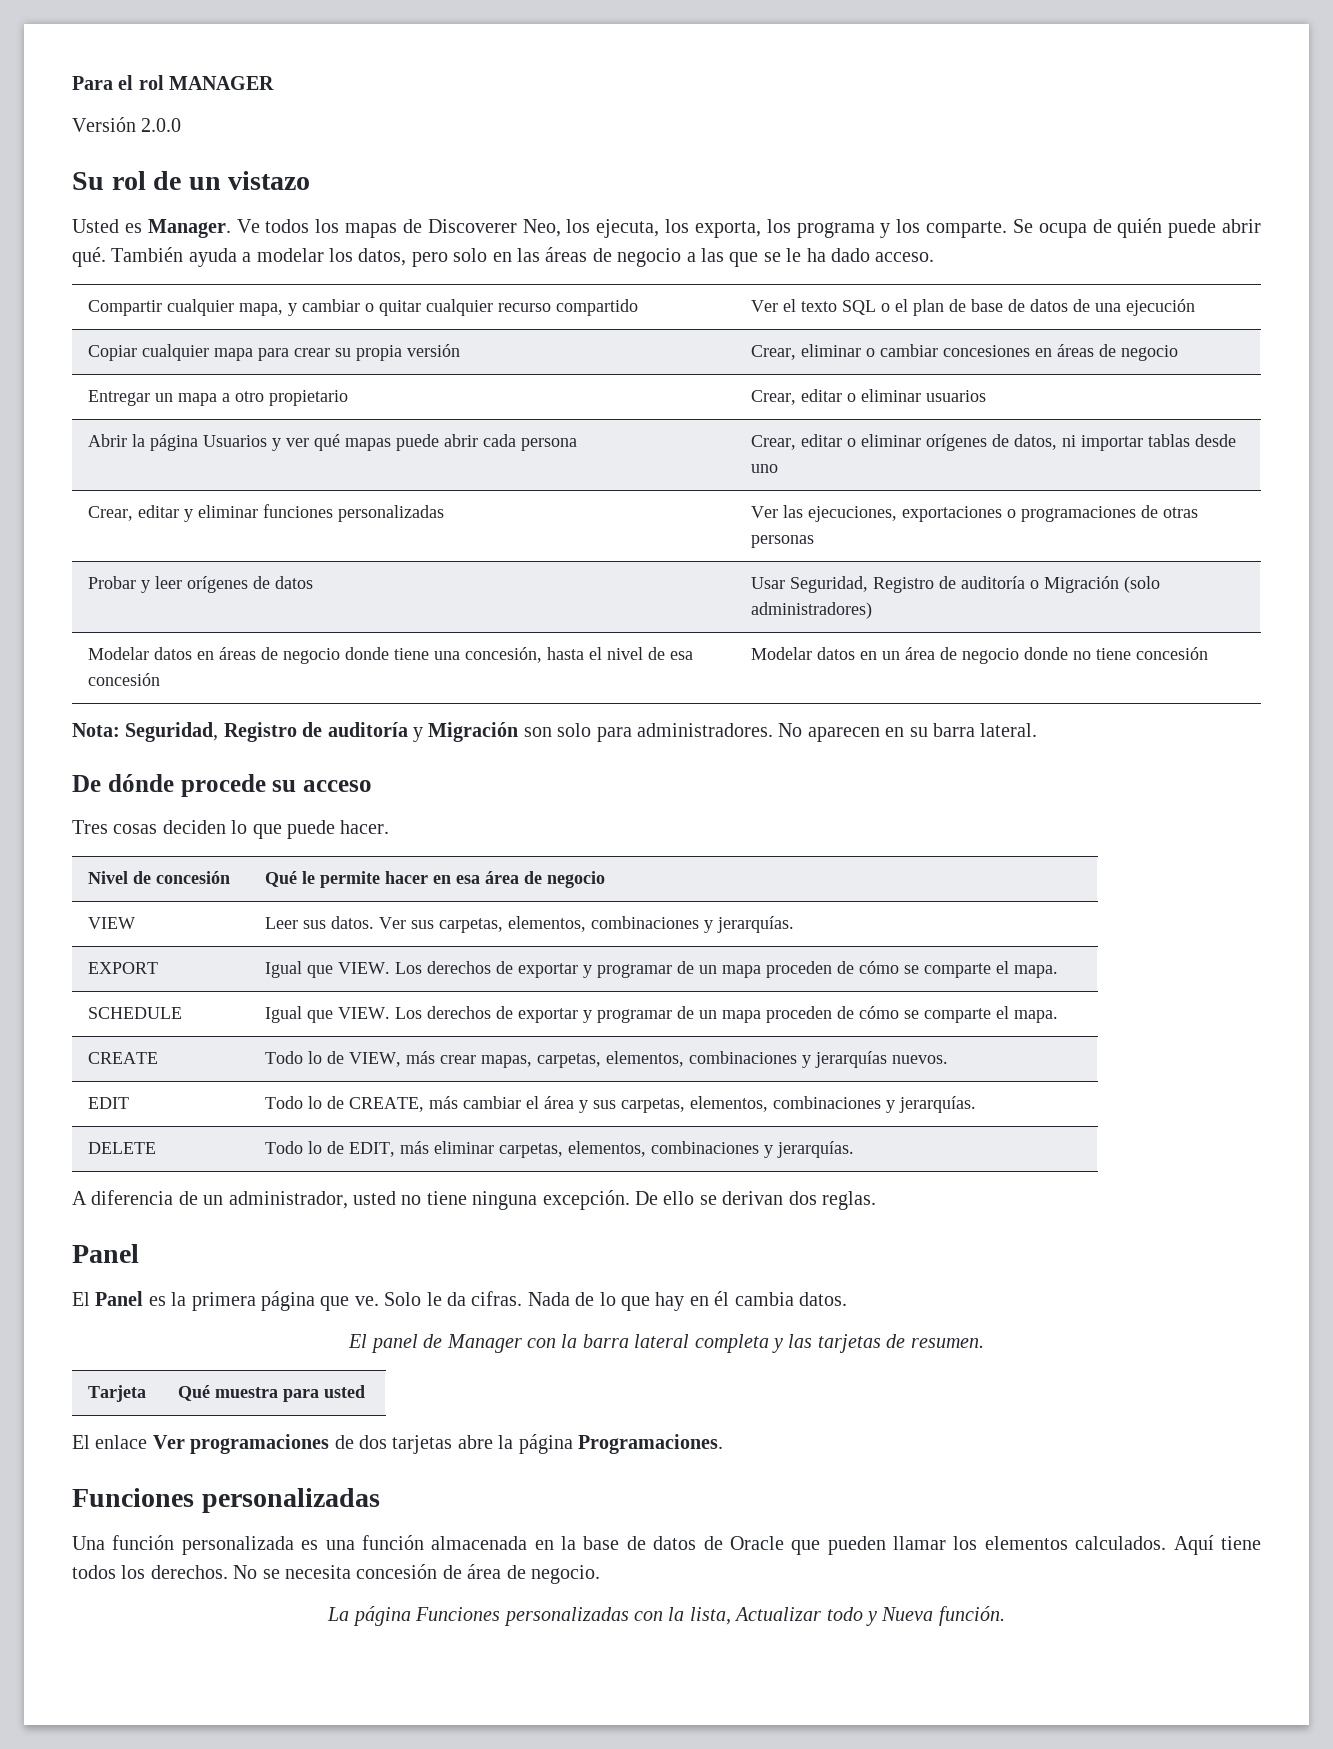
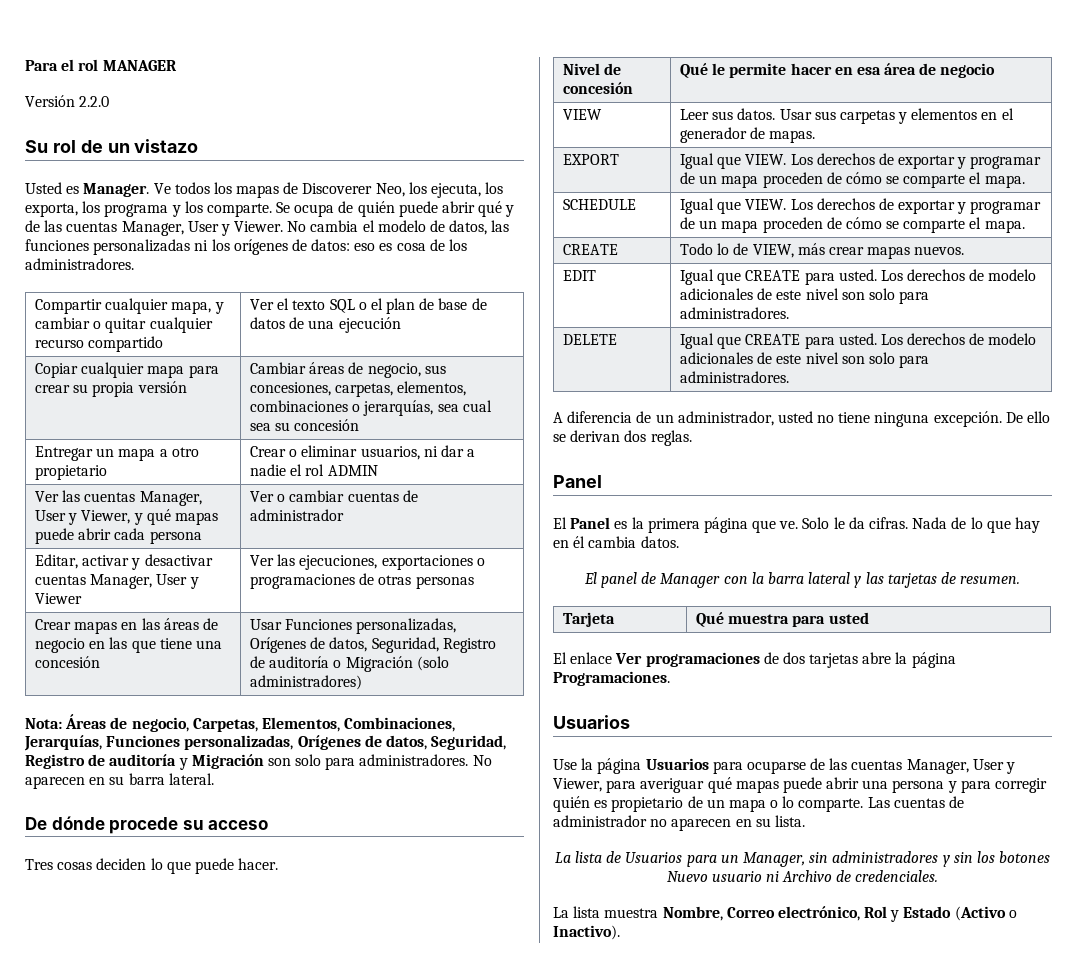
[141,118,182,132] 2.0.0 -> [79,96,110,107] 2.2.0
[72,247,935,267] qué. También ayuda a modelar los datos, pero solo en las áreas de negocio a las que se le ha dado acceso. -> [478,201,515,217] [25,220,510,236] [25,239,468,255] [25,258,134,270] qué y de las cuentas Manager, User y Viewer. No cambia el modelo de datos, las funciones personalizadas ni los orígenes de datos: eso es cosa de los administradores.
[750,344,1178,361] Crear, eliminar o cambiar concesiones en áreas de negocio -> [249,362,446,378] [249,381,467,397] [249,400,492,416] [249,419,360,431] Cambiar áreas de negocio, sus concesiones, carpetas, elementos, combinaciones o jerarquías, sea cual sea su concesión
[750,389,986,405] [87,434,309,451] Crear, editar o eliminar usuarios // Abrir la página Usuarios y ver -> [249,445,476,460] [249,464,378,476] [34,490,202,506] [34,510,143,525] Crear o eliminar usuarios, ni dar a nadie el rol ADMIN // Ver las cuentas Manager, User y Viewer, y
[750,434,1236,451] [750,464,778,473] [87,504,444,522] Crear, editar o eliminar orígenes de datos, ni importar tablas desde uno // Crear, editar y eliminar funciones personalizadas -> [249,490,418,502] [249,509,344,521] [34,554,213,570] [34,574,199,589] [34,593,82,604] Ver o cambiar cuentas de administrador // Editar, activar y desactivar cuentas Manager, User y Viewer
[87,576,313,593] [750,577,785,589] Probar y leer orígenes de datos | Usar -> [34,618,218,634] [34,637,222,653] [34,656,100,668] [249,618,457,634] [249,637,368,653] Crear mapas en las áreas de negocio en las que tiene una concesión | Usar Funciones personalizadas, Orígenes de datos,
[87,647,693,664] [87,673,160,686] [750,647,1208,664] [72,723,120,737] // Modelar datos en áreas de negocio donde tiene una concesión, hasta el nivel de esa concesión | Modelar datos en un área de negocio donde no tiene concesión // Nota: -> [25,714,456,732] [24,735,427,751] // Nota: Áreas de negocio, Carpetas, Elementos, Combinaciones, Jerarquías, Funciones personalizadas, Orígenes de datos,
[378,916,794,933] Ver sus carpetas, elementos, combinaciones y jerarquías. -> [779,108,1014,124] [679,127,816,143] Usar sus carpetas y elementos en el generador de mapas.
[480,1051,948,1068] [87,1097,129,1109] [264,1096,976,1113] [87,1142,156,1154] [264,1141,854,1158] mapas, carpetas, elementos, combinaciones y jerarquías nuevos. // EDIT | Todo lo de CREATE, más cambiar el área y sus carpetas, elementos, combinaciones y jerarquías. // DELETE | Todo lo de EDIT, más eliminar carpetas, elementos, combinaciones y jerarquías. -> [867,246,965,259] [562,270,596,281] [679,269,1037,285] [679,288,930,304] [679,307,789,319] [562,334,617,345] [679,333,1037,349] [679,352,930,368] [679,371,789,383] mapas nuevos. // EDIT | Igual que CREATE para usted. Los derechos de modelo adicionales de este nivel son solo para administradores. // DELETE | Igual que CREATE para usted. Los derechos de modelo adicionales de este nivel son solo para administradores.
[694,1334,769,1353] completa -> (851, 578) none
[72,1488,380,1513] [72,1535,1261,1555] [72,1564,600,1584] [327,1606,1005,1626] Funciones personalizadas // Una función personalizada es una función almacenada en la base de datos de Oracle que pueden llamar los elementos calculados. Aquí tiene todos los derechos. No se necesita concesión de área de negocio. // La página Funciones personalizadas con la lista, Actualizar todo y Nueva función. -> [553,715,630,729] [553,758,1016,774] [553,777,1048,793] [553,796,965,812] [553,815,805,831] [554,851,1051,867] [666,870,939,882] [553,906,1017,922] [553,925,620,940] Usuarios // Use la página Usuarios para ocuparse de las cuentas Manager, User y Viewer, para averiguar qué mapas puede abrir una persona y para corregir quién es propietario de un mapa o lo comparte. Las cuentas de administrador no aparecen en su lista. // La lista de Usuarios para un Manager, sin administradores y sin los botones Nuevo usuario ni Archivo de credenciales. // La lista muestra Nombre, Correo electrónico, Rol y Estado (Activo o Inactivo).

